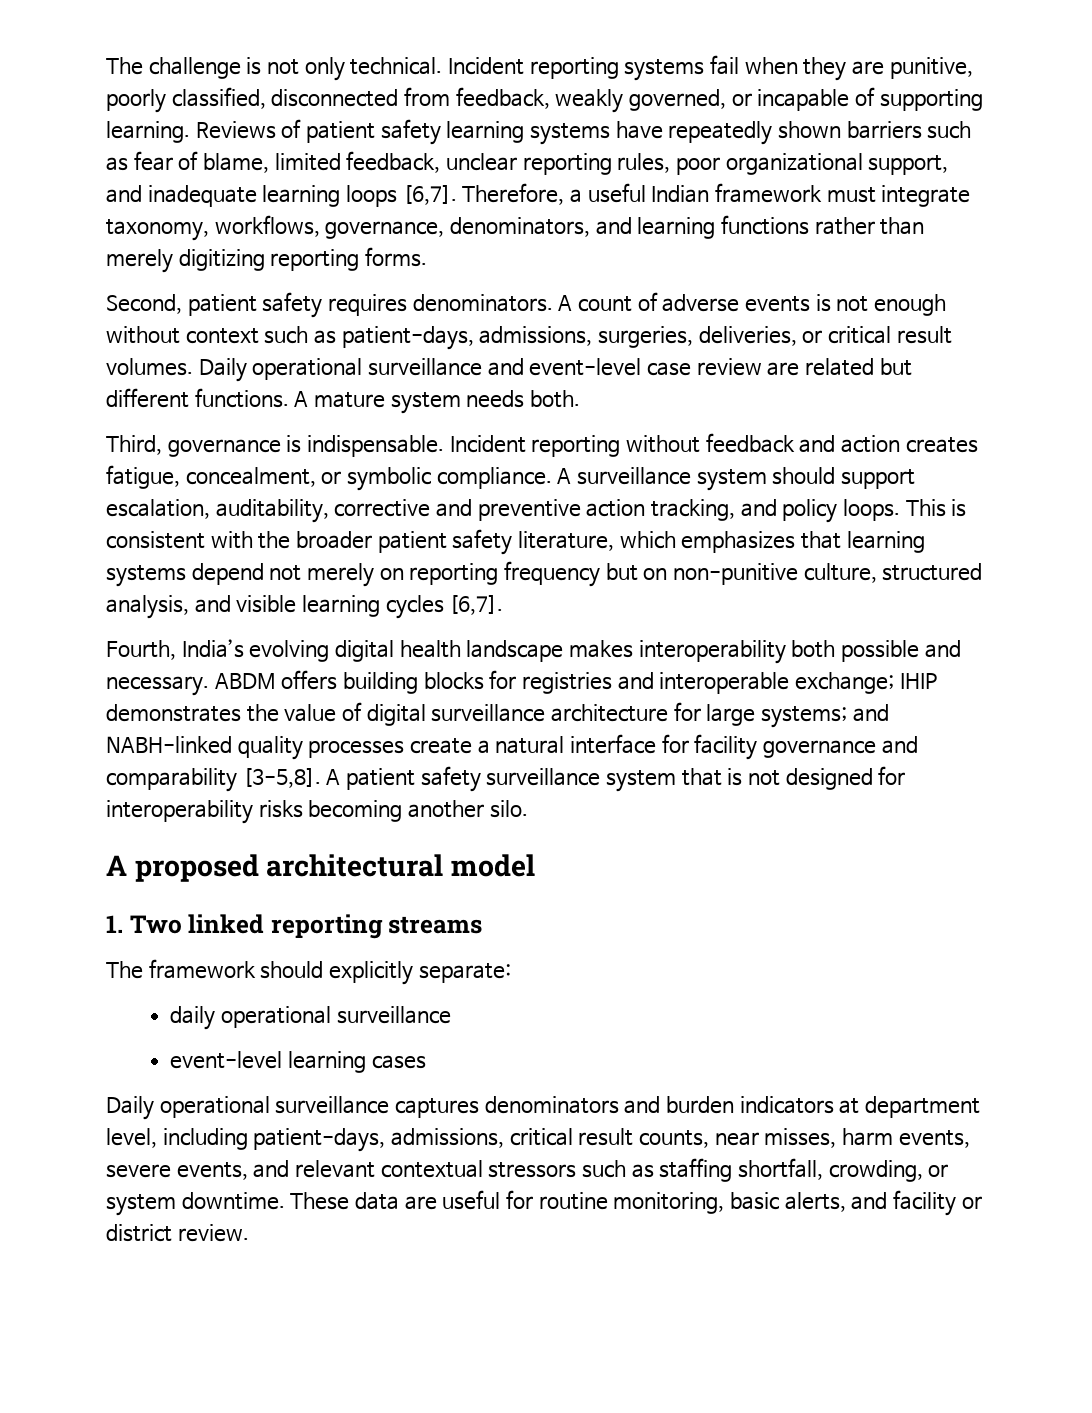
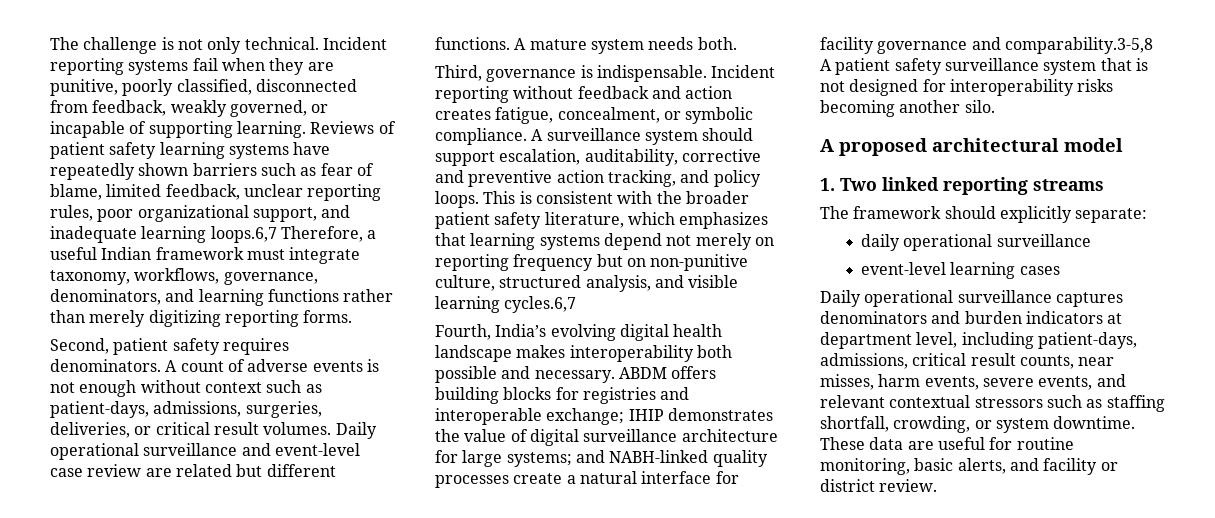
[345,185,457,207] loops [6,7]. -> [210,226,277,243] loops.6,7
[385,595,504,619] cycles [6,7]. -> [504,296,577,313] cycles.6,7
[106,768,321,792] comparability [3-5,8]. -> [1004,37,1153,54] comparability.3-5,8

